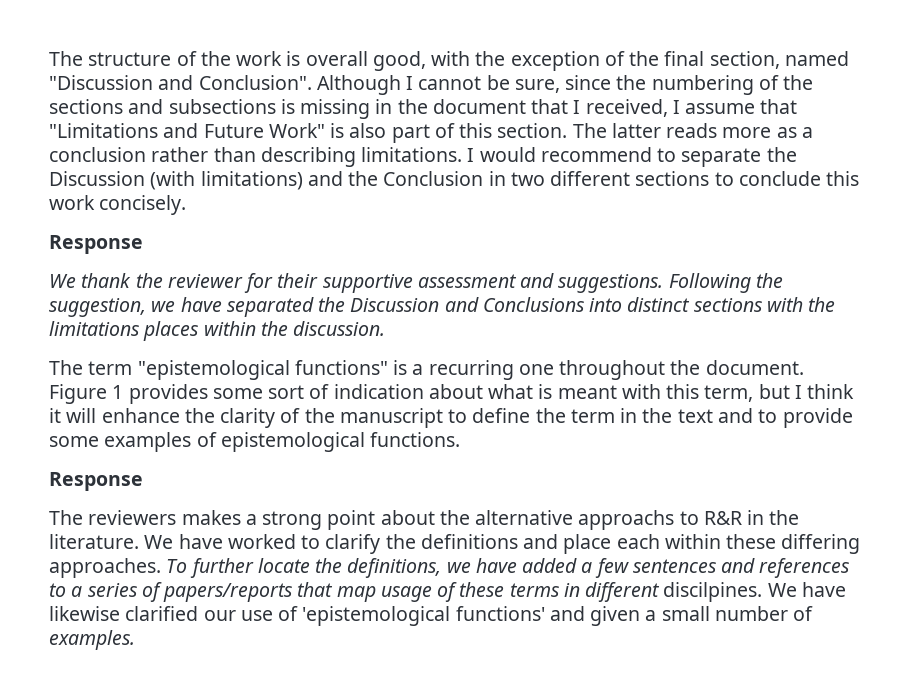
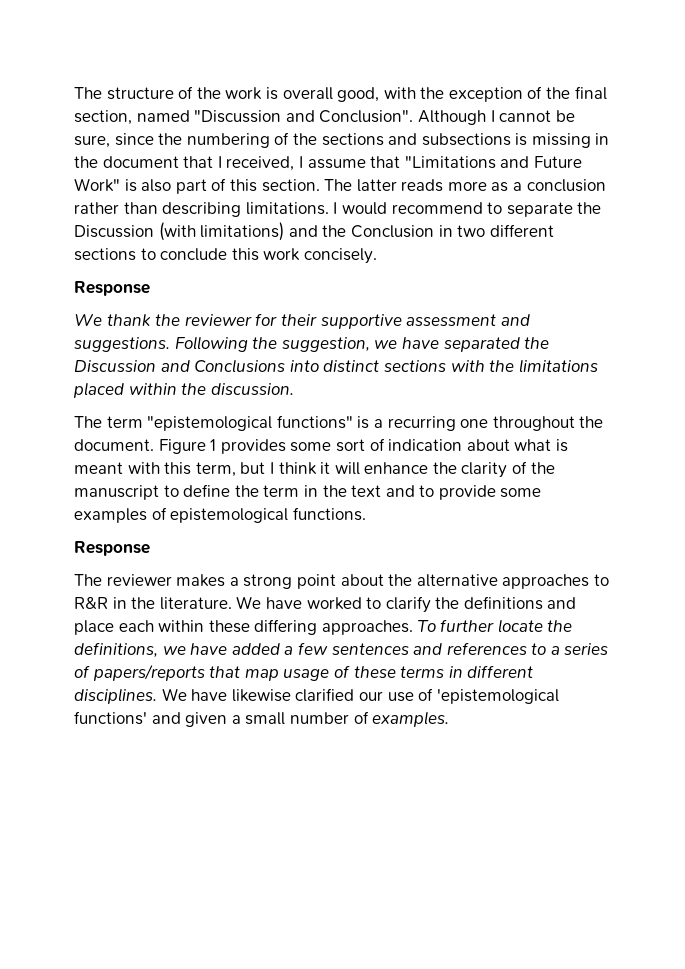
[143,321,200,341] places -> [73,382,124,398] placed
[88,510,177,525] reviewers -> [106,574,172,586] reviewer
[578,510,675,530] approachs -> [502,574,590,589] approaches
[663,582,763,602] discilpines. -> [74,688,157,704] disciplines.

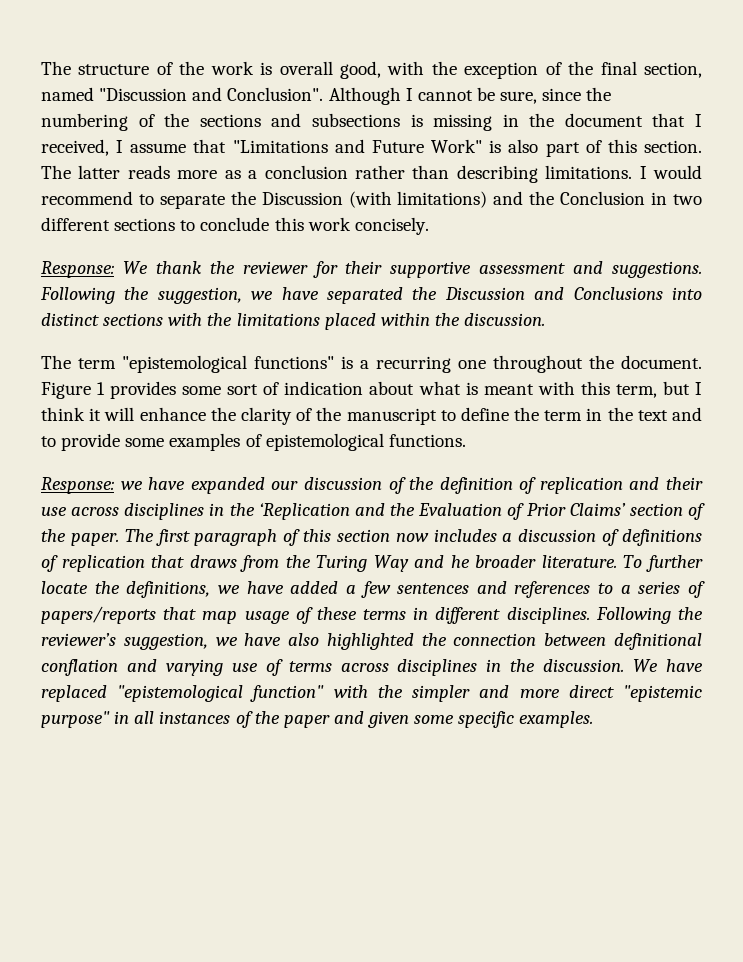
[74,281,150,296] Response // -> [41,261,114,278] Response:
[74,541,150,556] [74,574,609,589] [74,596,577,613] [74,619,413,635] Response // The reviewer makes a strong point about the alternative approaches to R&R in the literature. We have worked to clarify the definitions and place each within these differing approaches. -> [41,477,703,494] [41,503,705,520] [41,529,702,546] [41,555,617,572] Response: we have expanded our discussion of the definition of replication and their use across disciplines in the ‘Replication and the Evaluation of Prior Claims’ section of the paper. The first paragraph of this section now includes a discussion of definitions of replication that draws from the Turing Way and he broader literature.
[161,688,559,704] [74,711,369,727] We have likewise clarified our use of 'epistemological functions' and given a small number of -> [595,607,703,624] [41,633,702,650] [41,659,703,676] [41,685,702,702] [41,711,515,728] Following the reviewer’s suggestion, we have also highlighted the connection between definitional conflation and varying use of terms across disciplines in the discussion. We have replaced "epistemological function" with the simpler and more direct "epistemic purpose" in all instances of the paper and given some specific

